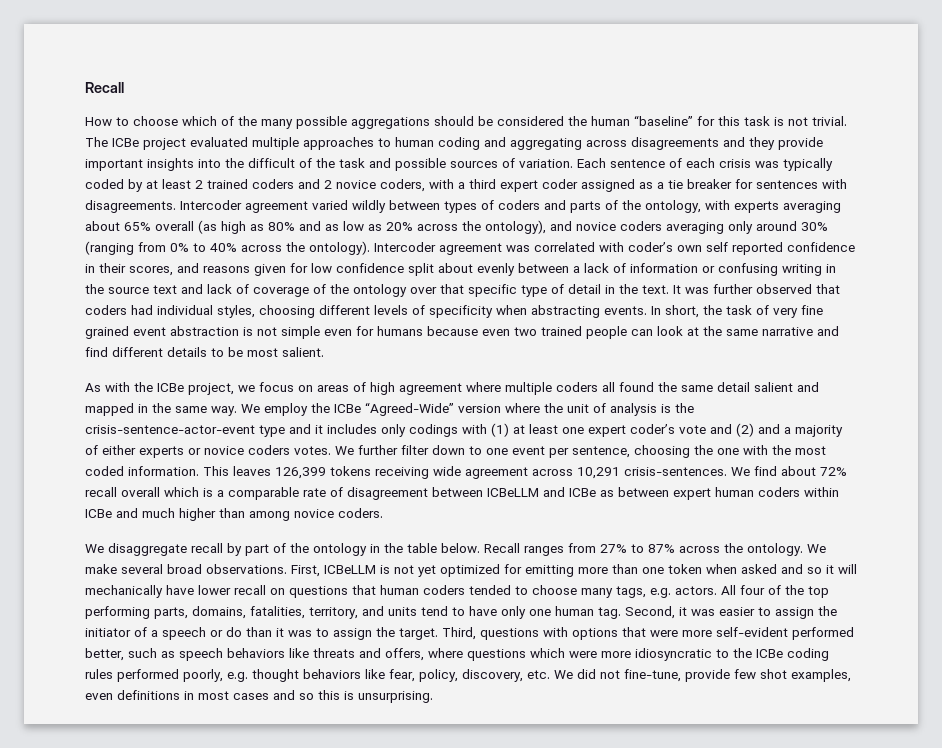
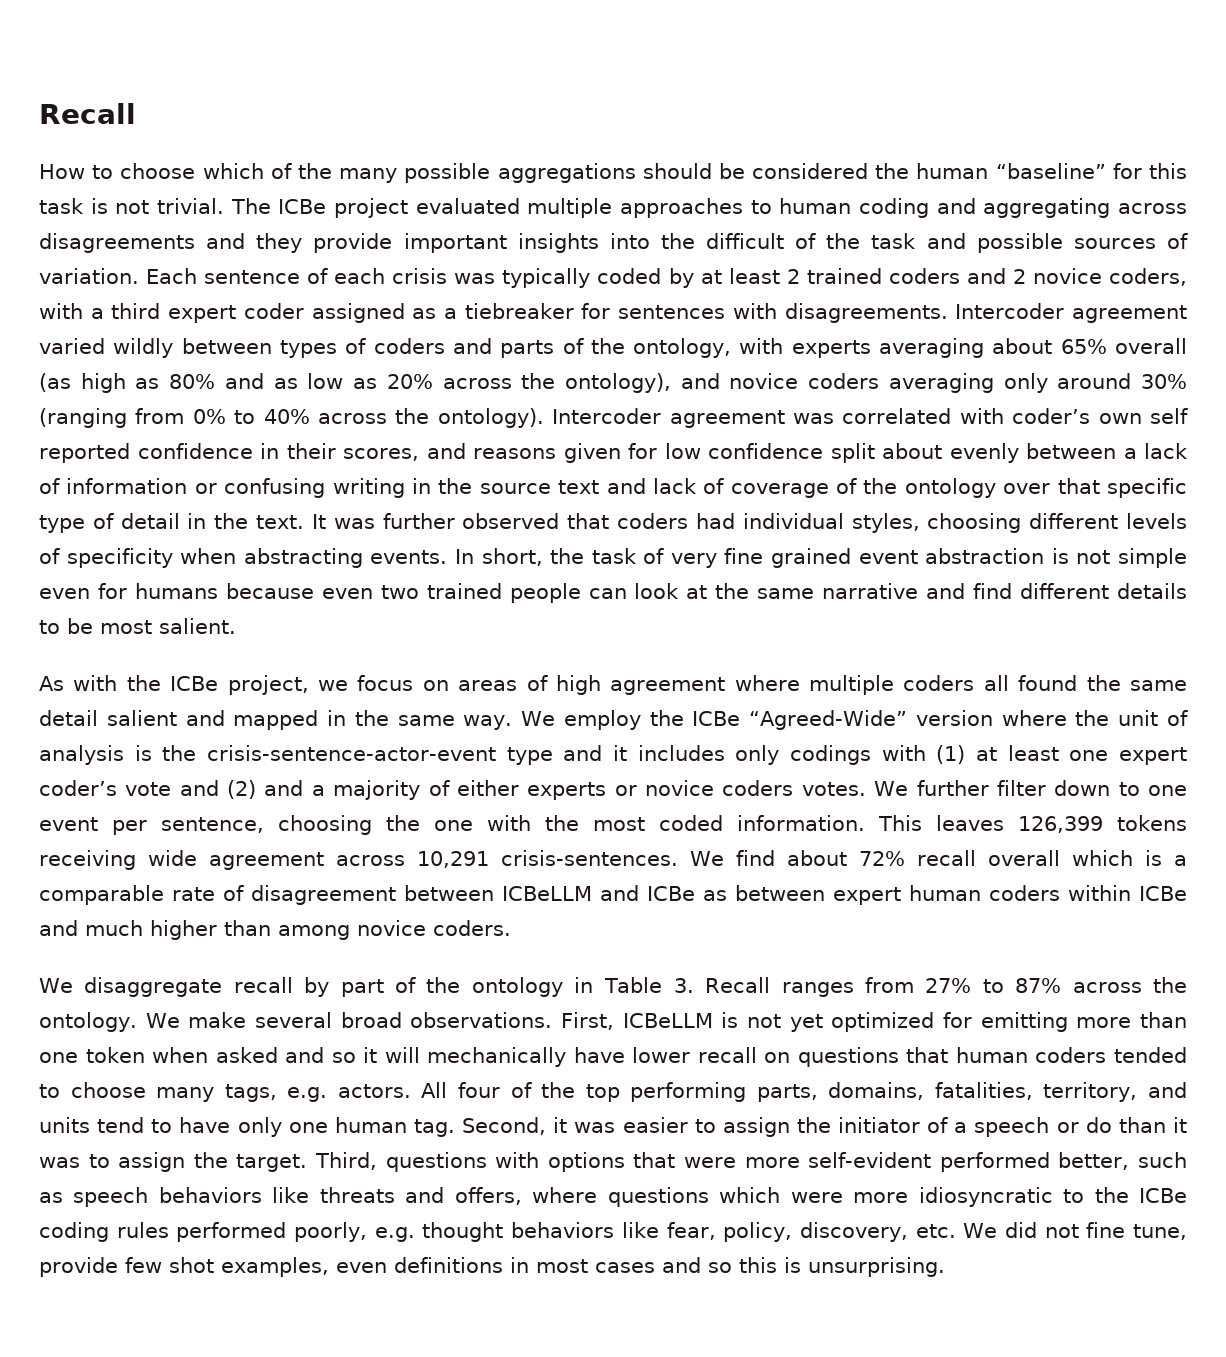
[668,179,732,189] tie breaker -> [464,303,574,319] tiebreaker
[384,543,480,553] the table below. -> [603,977,694,993] Table 3.
[624,669,681,682] fine-tune, -> [1086,1222,1187,1240] fine tune,

